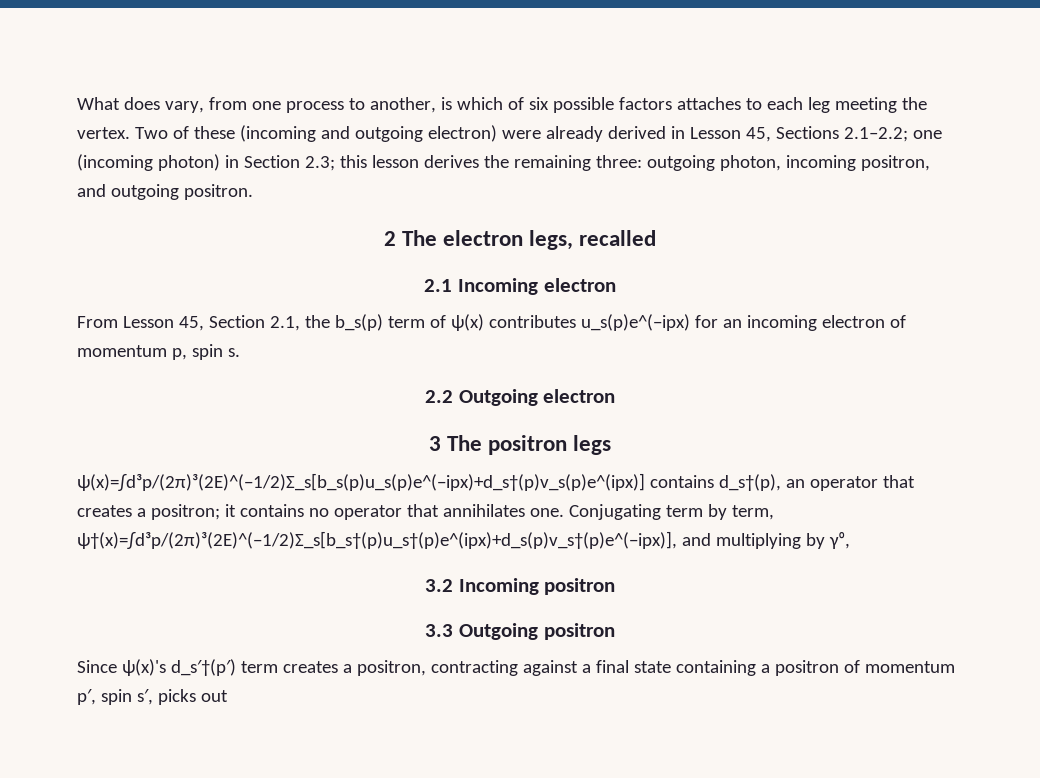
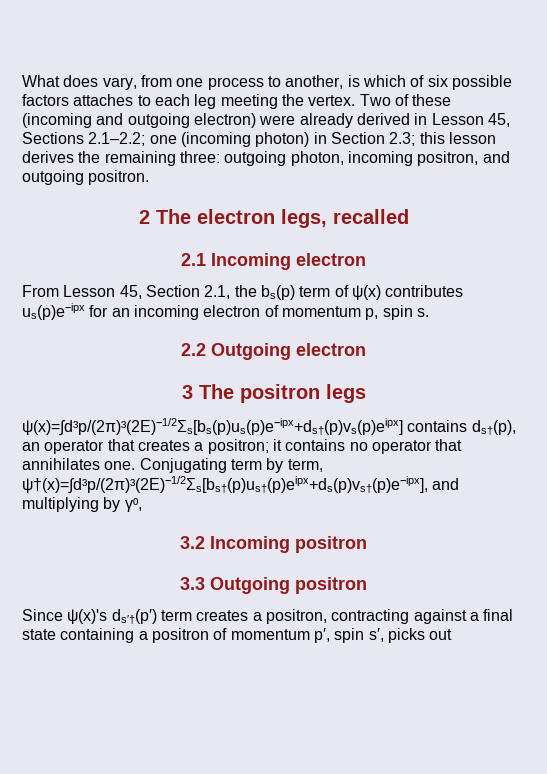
[334,314,383,331] b_s(p) -> [260,285,295,300] bs(p)
[580,314,690,331] u_s(p)e^(−ipx) -> [22,303,85,320] us(p)e−ipx
[77,473,781,491] ψ(x)=∫d³p/(2π)³(2E)^(−1/2)Σ_s[b_s(p)u_s(p)e^(−ipx)+d_s†(p)v_s(p)e^(ipx)] contains d_s†(p), -> [22,418,516,436] ψ(x)=∫d³p/(2π)³(2E)−1/2Σs[bs(p)us(p)e−ipx+ds†(p)vs(p)eipx] contains ds†(p),
[77,531,677,549] ψ†(x)=∫d³p/(2π)³(2E)^(−1/2)Σ_s[b_s†(p)u_s†(p)e^(ipx)+d_s(p)v_s†(p)e^(−ipx)], -> [22,476,428,494] ψ†(x)=∫d³p/(2π)³(2E)−1/2Σs[bs†(p)us†(p)eipx+ds(p)vs†(p)e−ipx],
[170,659,236,676] d_s′†(p′) -> [111,609,157,624] ds′†(p′)

